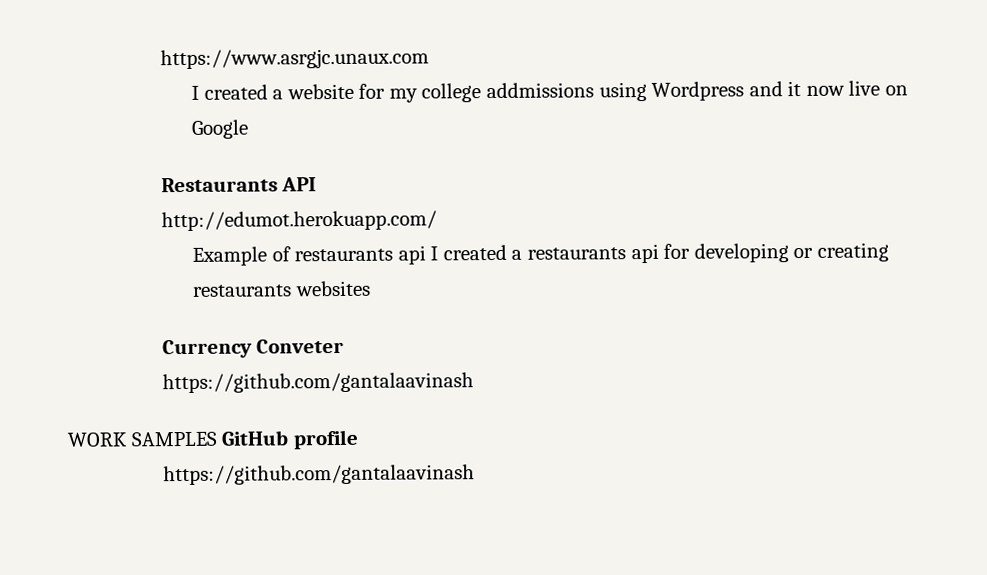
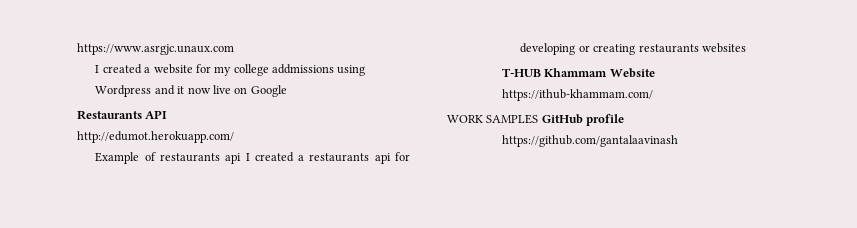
[161,338,345,359] [161,372,474,394] Currency Conveter // https://github.com/gantalaavinash -> [502,68,655,78] [502,89,654,101] T-HUB Khammam Website // https://ithub-khammam.com/

